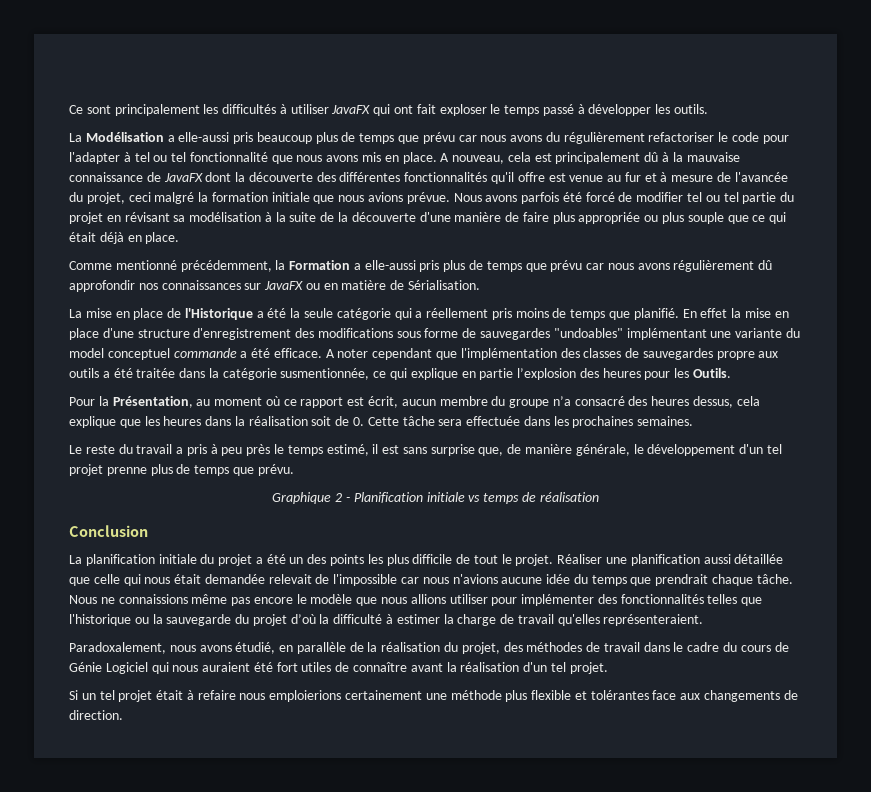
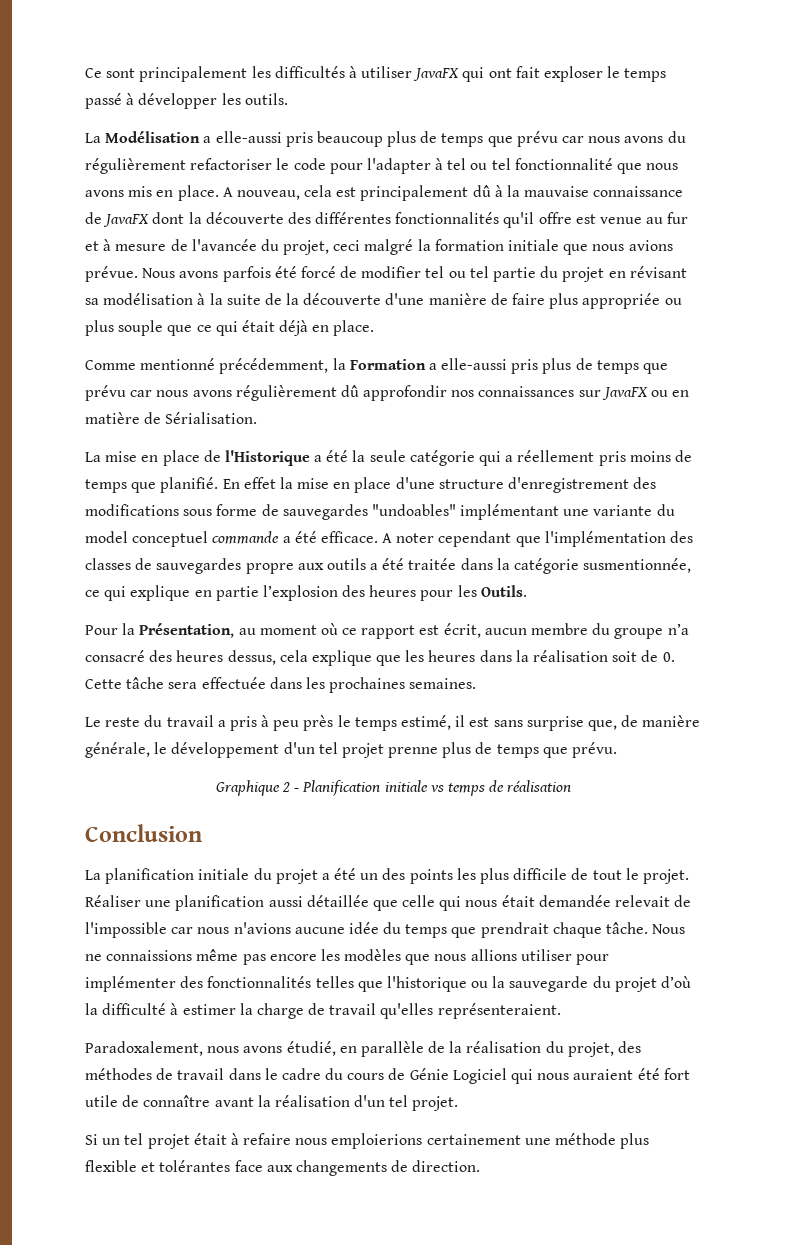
[296,594,353,604] le modèle -> [320,949,402,961] les modèles
[301,662,332,672] utiles -> [85,1095,118,1107] utile

